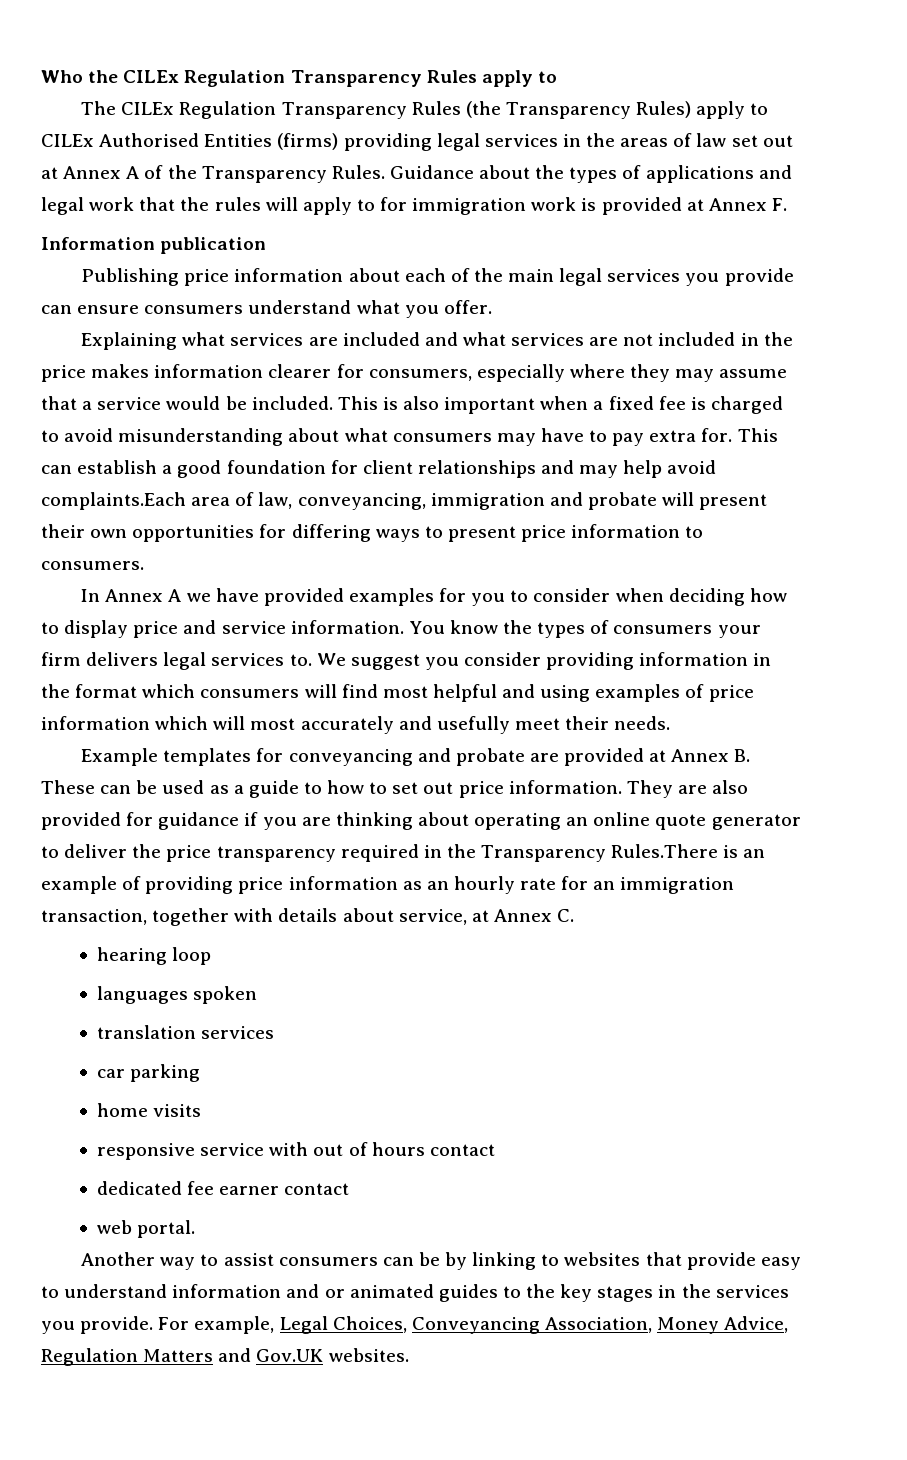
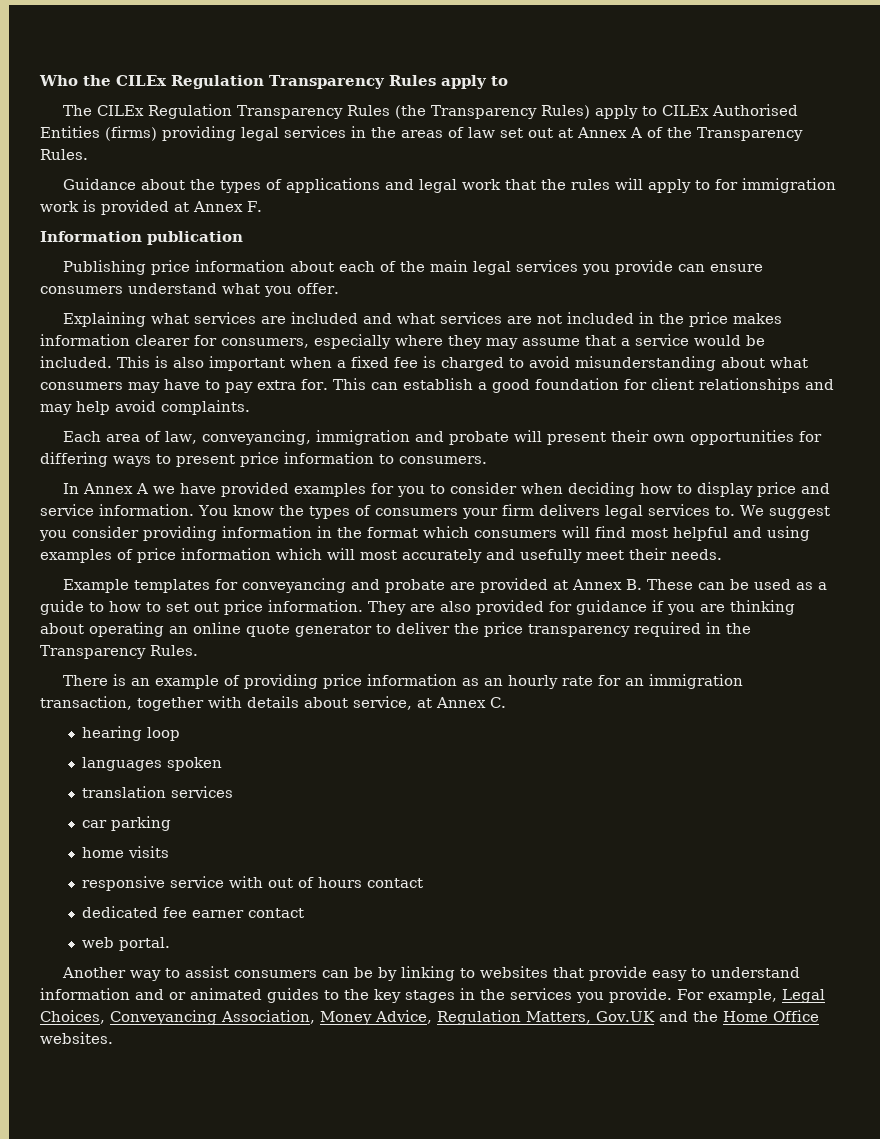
(385, 172) none -> (88, 154) //
[41,492,186,510] complaints.Each -> [161,400,250,415] [63,431,102,442] complaints. // Each
[611,844,719,858] Rules.There -> [150,645,198,656] [63,675,109,686] Rules. // There
[143,1348,324,1362] Matters and Gov.UK -> [526,1010,819,1024] Matters, Gov.UK and the Home Office

